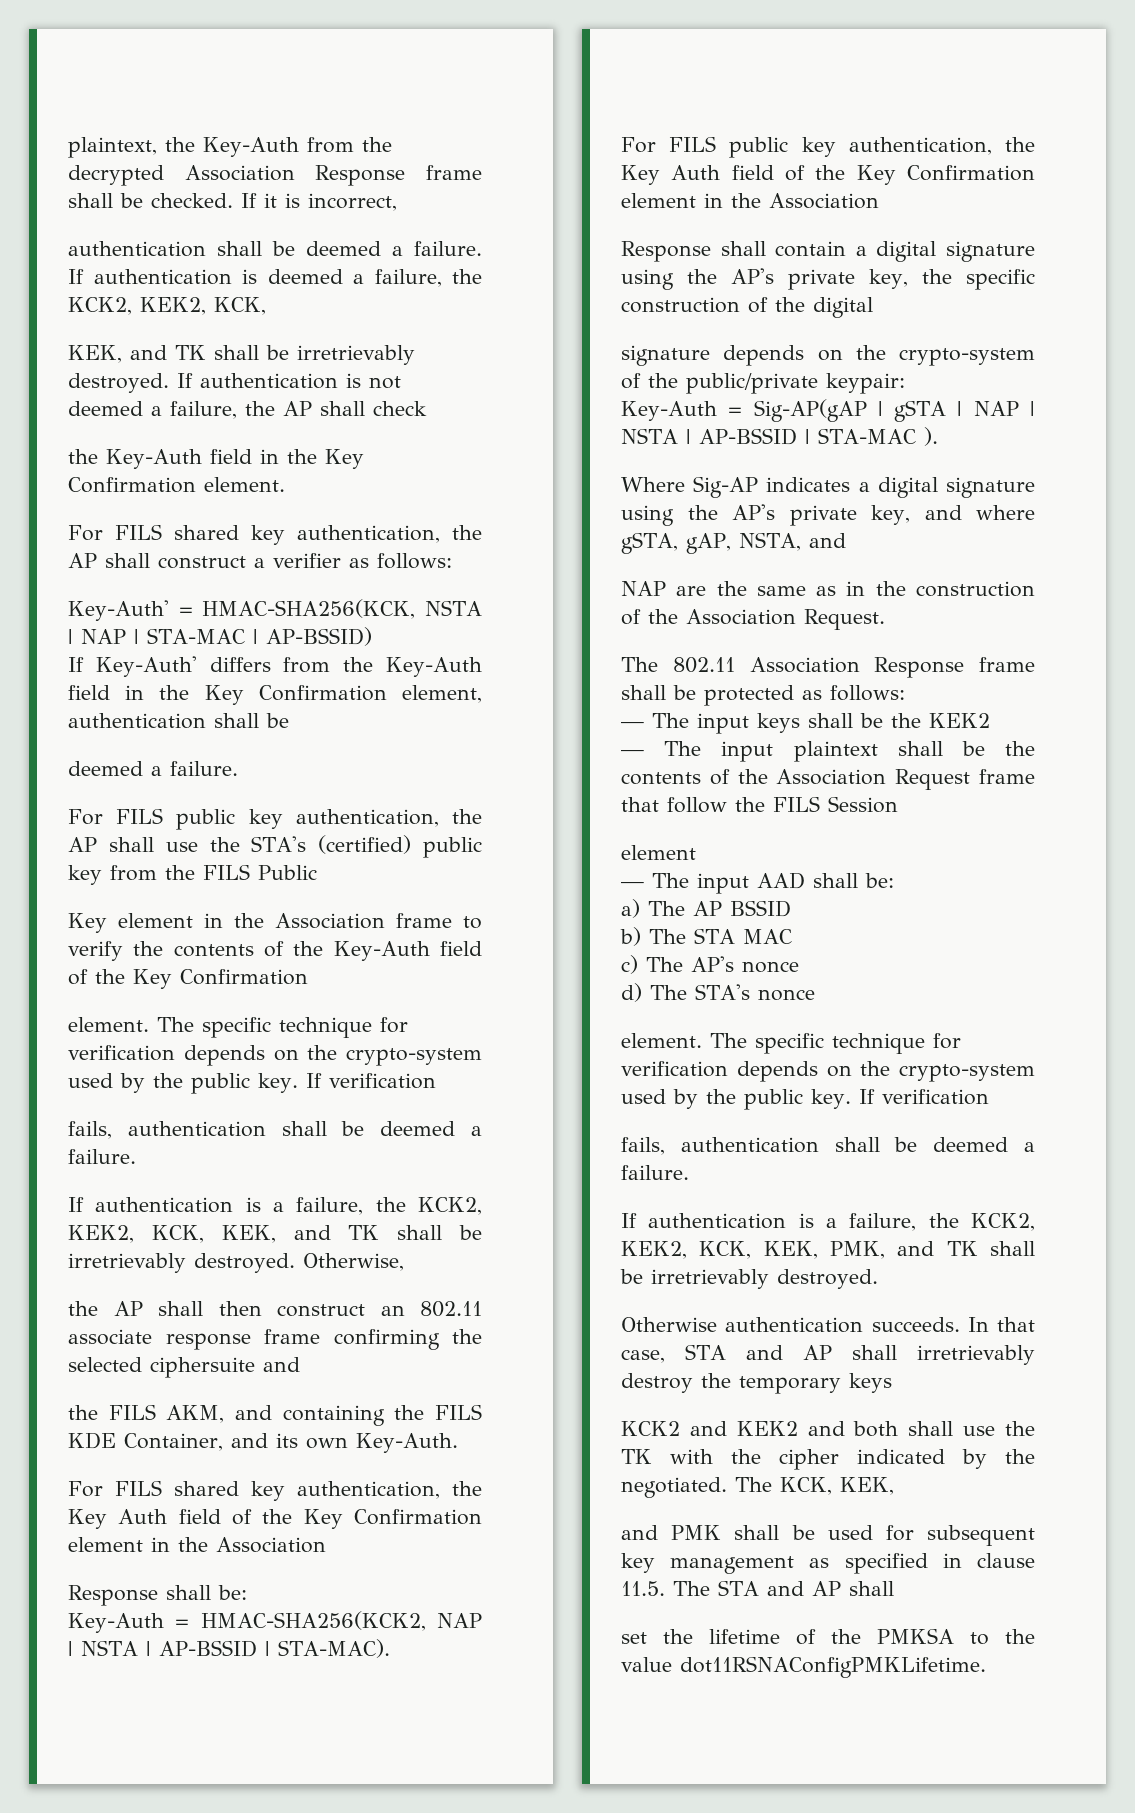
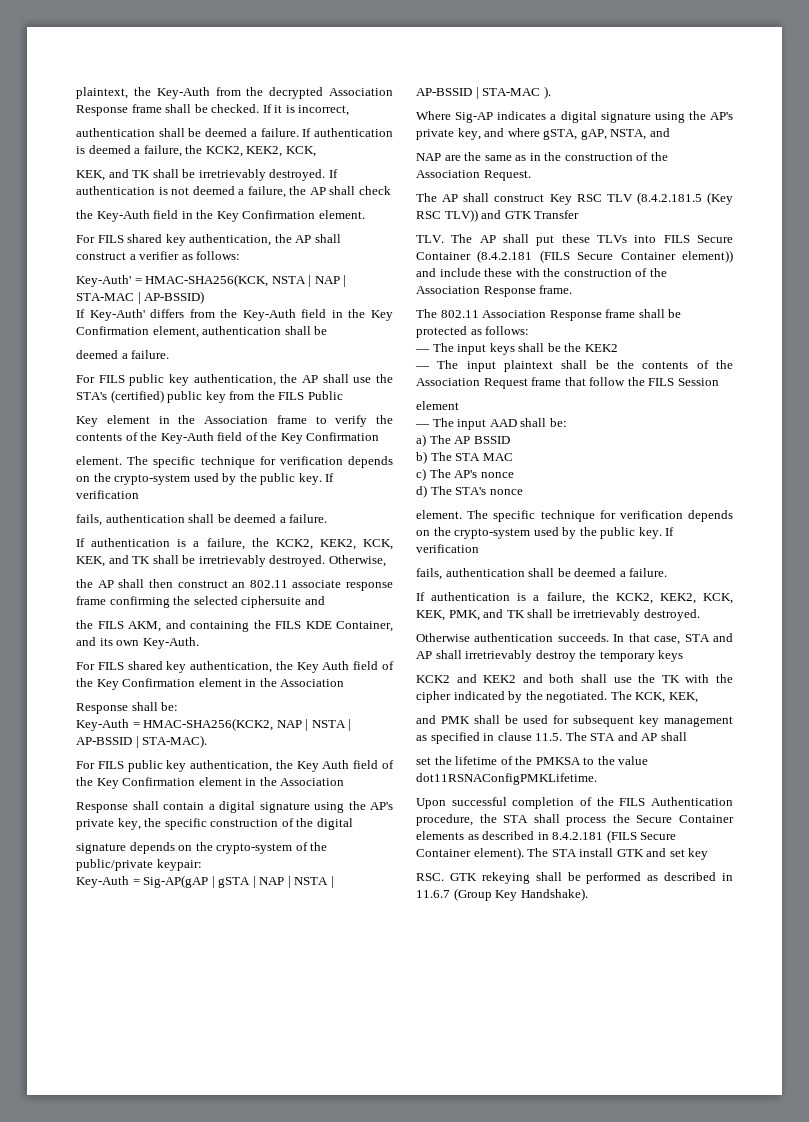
(885, 619) none -> [416,192,733,205] [416,209,580,222] [416,234,733,246] [416,250,733,263] [416,268,667,277] [416,285,573,297] // The AP shall construct Key RSC TLV (8.4.2.181.5 (Key RSC TLV)) and GTK Transfer // TLV. The AP shall put these TLVs into FILS Secure Container (8.4.2.181 (FILS Secure Container element)) and include these with the construction of the Association Response frame.
(986, 1667) none -> [416,797,733,809] [416,814,734,826] [416,830,677,843] [416,847,709,860] [416,872,733,884] [416,888,588,901] // Upon successful completion of the FILS Authentication procedure, the STA shall process the Secure Container elements as described in 8.4.2.181 (FILS Secure Container element). The STA install GTK and set key // RSC. GTK rekeying shall be performed as described in 11.6.7 (Group Key Handshake).

